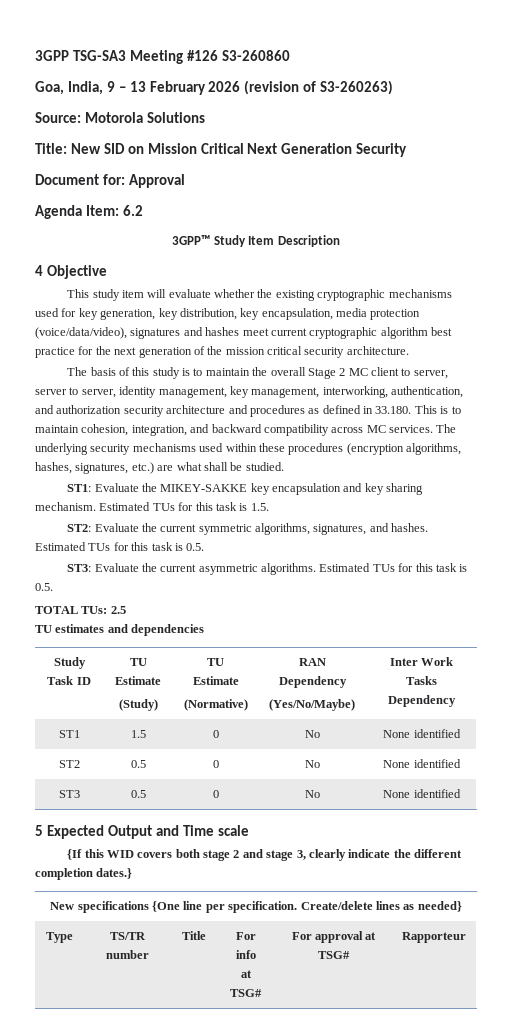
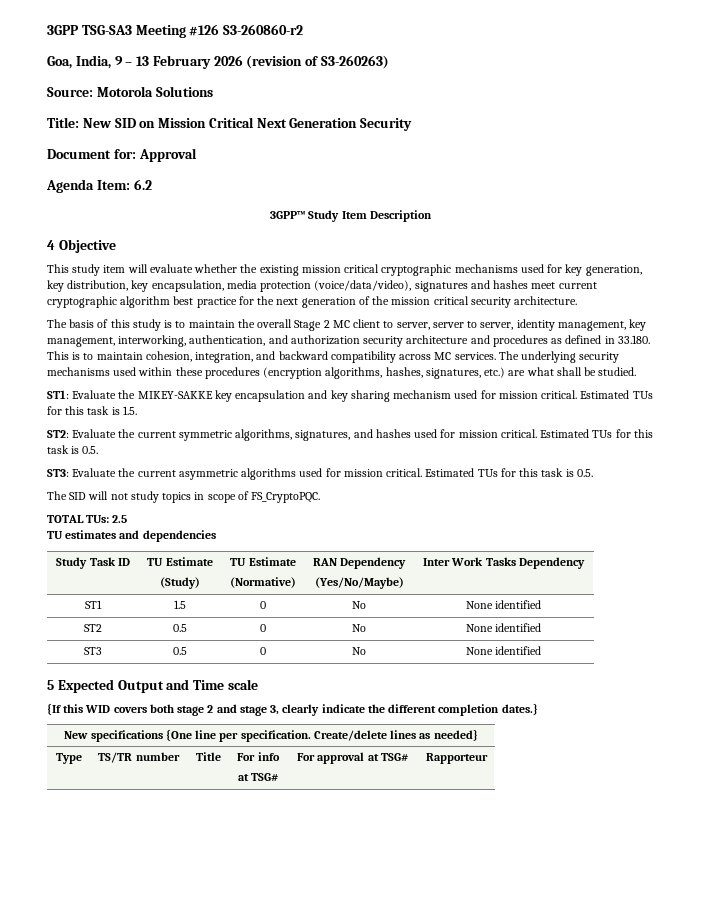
[221,50,290,61] S3-260860 -> [223,24,304,35] S3-260860-r2
(315, 295) none -> [301,264,380,273] mission critical
[35,502,96,511] mechanism. -> [393,390,578,399] mechanism used for mission critical.
[391,523,429,532] hashes. -> [375,429,537,438] hashes used for mission critical.
[260,563,468,575] [35,583,53,591] algorithms. Estimated TUs for this task is 0.5. -> [241,468,593,480] [47,491,321,503] algorithms used for mission critical. Estimated TUs for this task is 0.5. // The SID will not study topics in scope of FS_CryptoPQC.

